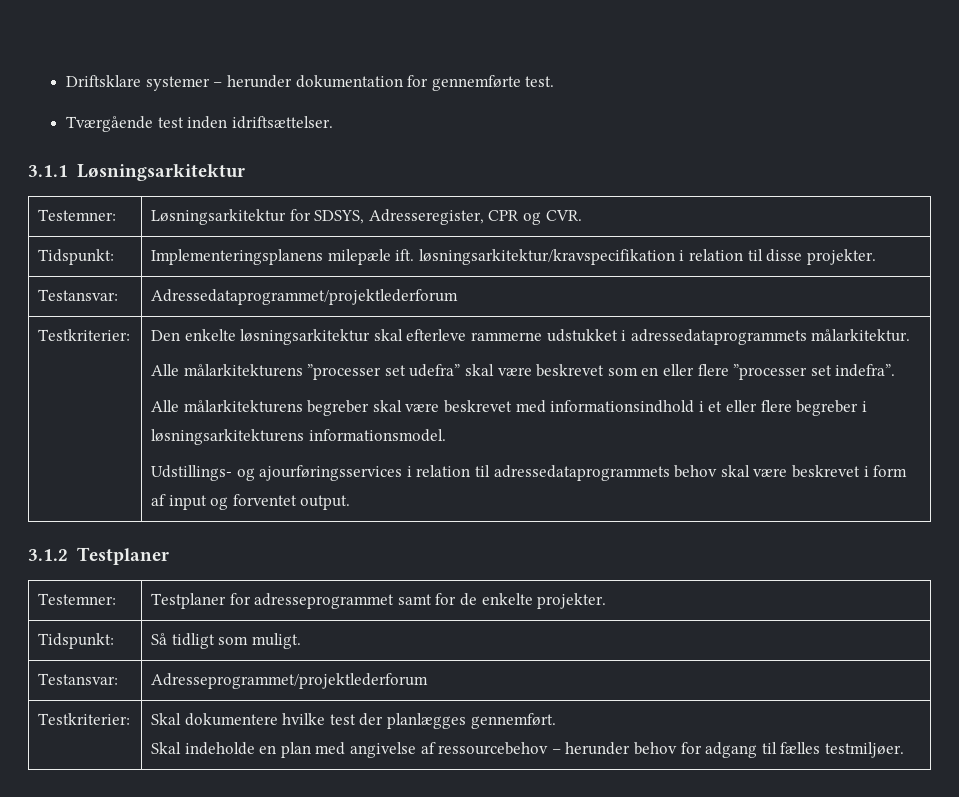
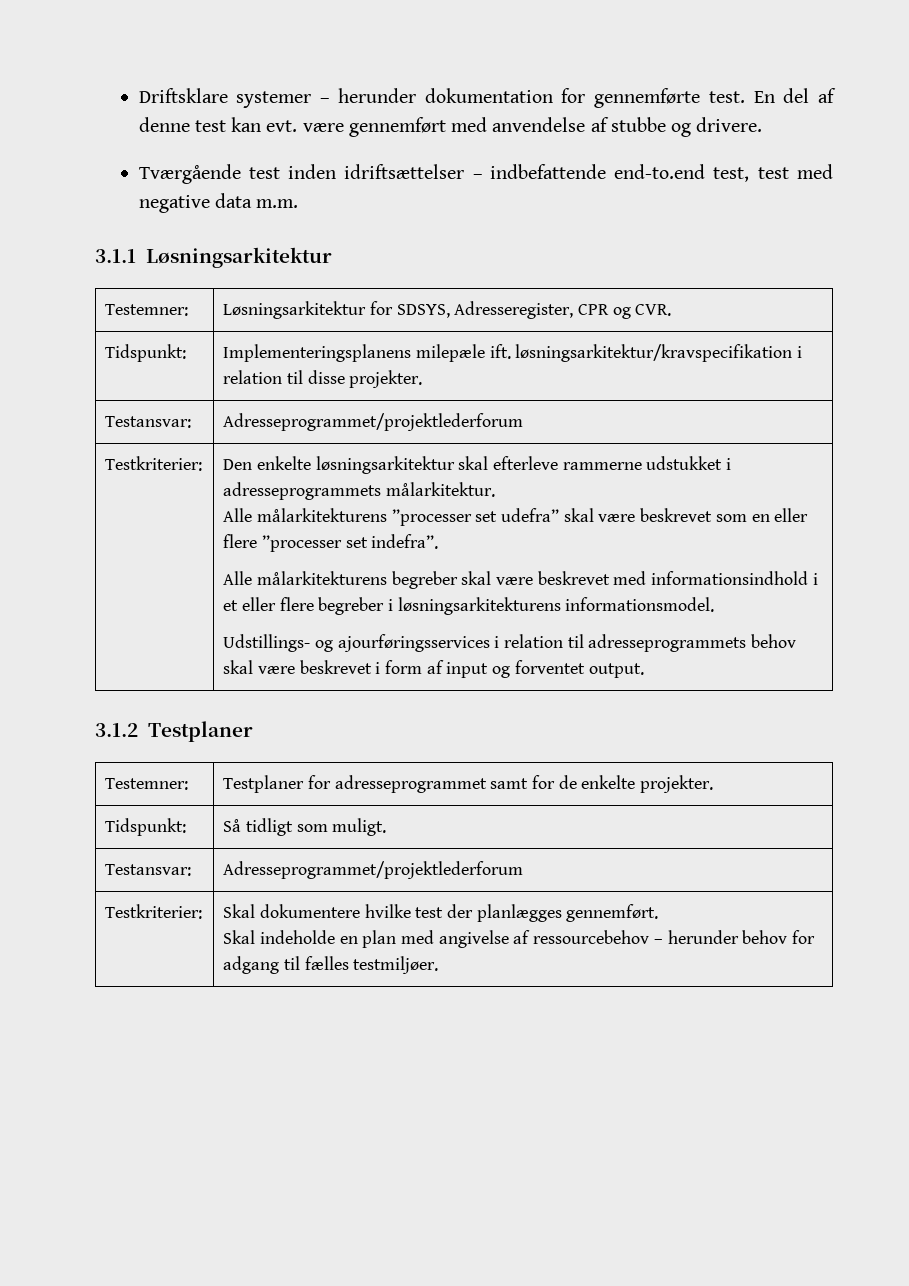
[66,116,333,132] // Tværgående test inden idriftsættelser. -> [753,88,836,103] [138,117,763,137] [138,164,833,184] [138,193,299,213] En del af denne test kan evt. være gennemført med anvendelse af stubbe og drivere. // Tværgående test inden idriftsættelser – indbefattende end-to.end test, test med negative data m.m.
[151,289,459,305] Adressedataprogrammet/projektlederforum -> [223,413,524,431] Adresseprogrammet/projektlederforum
[630,329,807,345] adressedataprogrammets -> [223,482,382,500] adresseprogrammets
[493,465,670,481] adressedataprogrammets -> [588,634,747,652] adresseprogrammets

